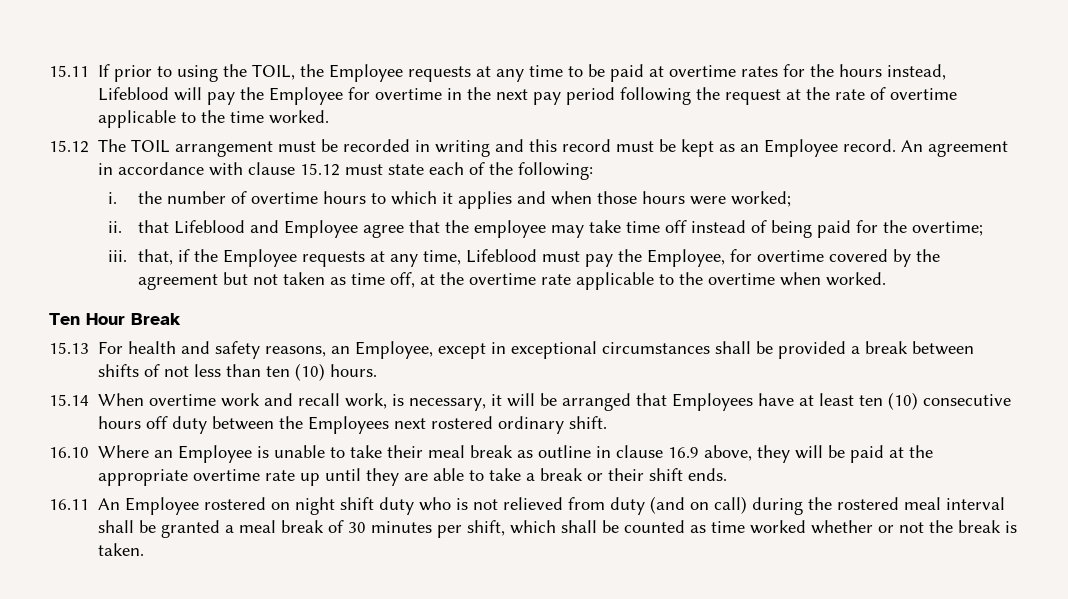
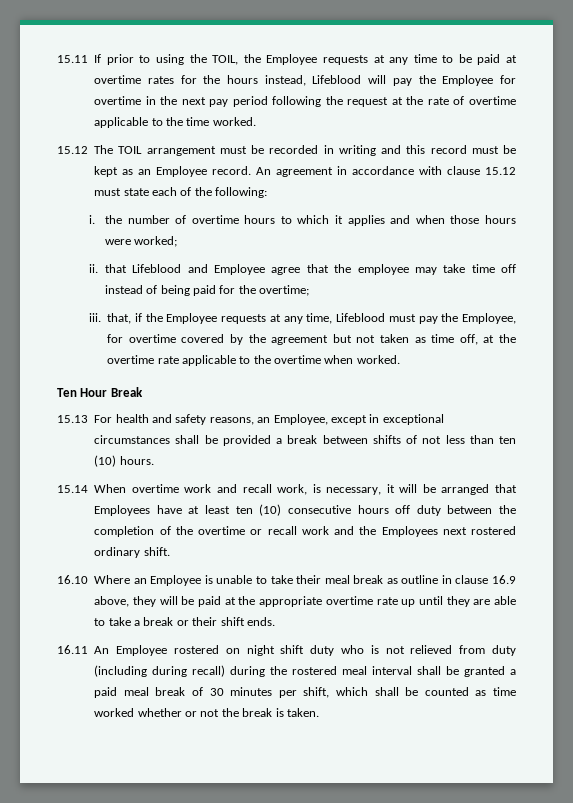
(304, 422) none -> [94,526,377,537] completion of the overtime or recall work and the
[650,496,748,514] (and on call) -> [94,665,226,677] (including during recall)
(235, 529) none -> [94,687,118,698] paid

